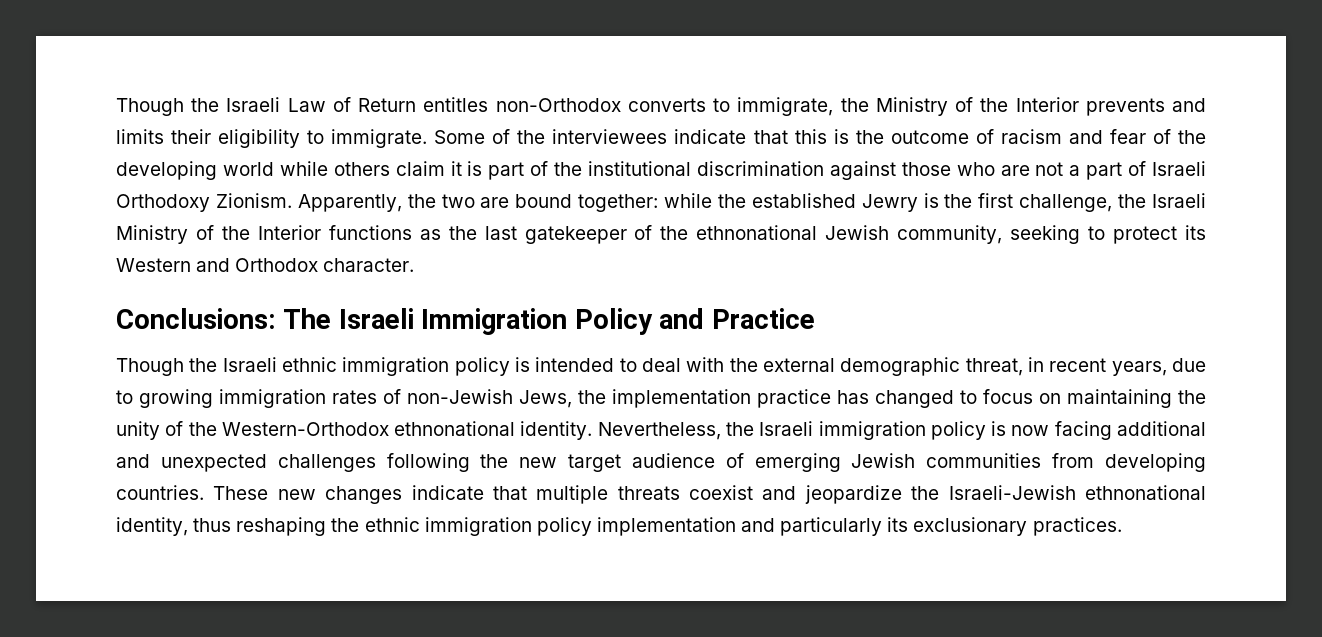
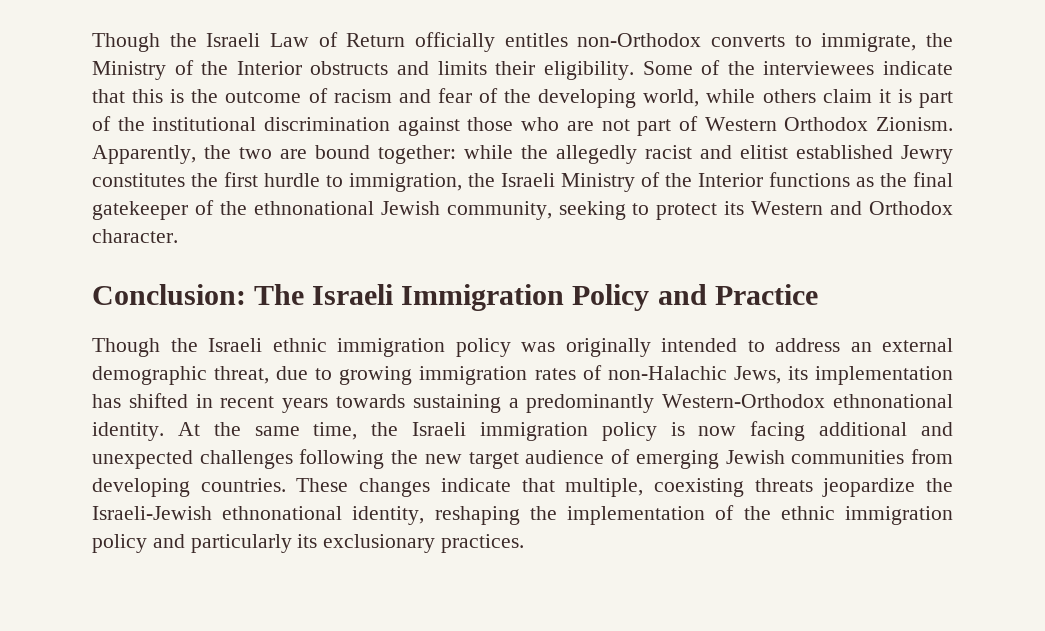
(417, 105) none -> [414,32,495,52] officially
[1085,98,1165,116] prevents -> [310,61,389,75] obstructs
[218,129,428,148] eligibility to immigrate. -> [543,61,634,80] eligibility.
[222,162,274,176] world -> [643,89,700,107] world,
[1069,161,1206,180] [116,194,210,212] a part of Israeli Orthodoxy -> [637,116,869,136] part of Western Orthodox
(746, 201) none -> [556,145,788,164] allegedly racist and elitist
[923,193,939,208] is -> [92,173,185,187] constitutes
[1019,194,1113,212] challenge, -> [264,173,462,192] hurdle to immigration,
[484,226,517,240] last -> [913,172,953,187] final
[116,308,276,329] Conclusions: -> [92,284,246,305] Conclusion:
[515,357,1167,376] is intended to deal with the external demographic threat, in recent years, -> [521,338,953,357] [92,366,270,385] was originally intended to address an external demographic threat,
[407,389,1206,408] [116,421,721,440] non-Jewish Jews, the implementation practice has changed to focus on maintaining the unity of the Western-Orthodox ethnonational identity. Nevertheless, -> [607,366,953,385] [92,393,953,413] [92,422,358,441] non-Halachic Jews, its implementation has shifted in recent years towards sustaining a predominantly Western-Orthodox ethnonational identity. At the same time,
[277,489,316,500] new -> (349, 485) none
[536,485,797,504] multiple threats coexist and -> [565,478,813,497] multiple, coexisting threats
[193,518,232,532] thus -> (425, 515) none
[364,517,736,536] ethnic immigration policy implementation -> [567,505,953,525] [92,534,147,553] implementation of the ethnic immigration policy

